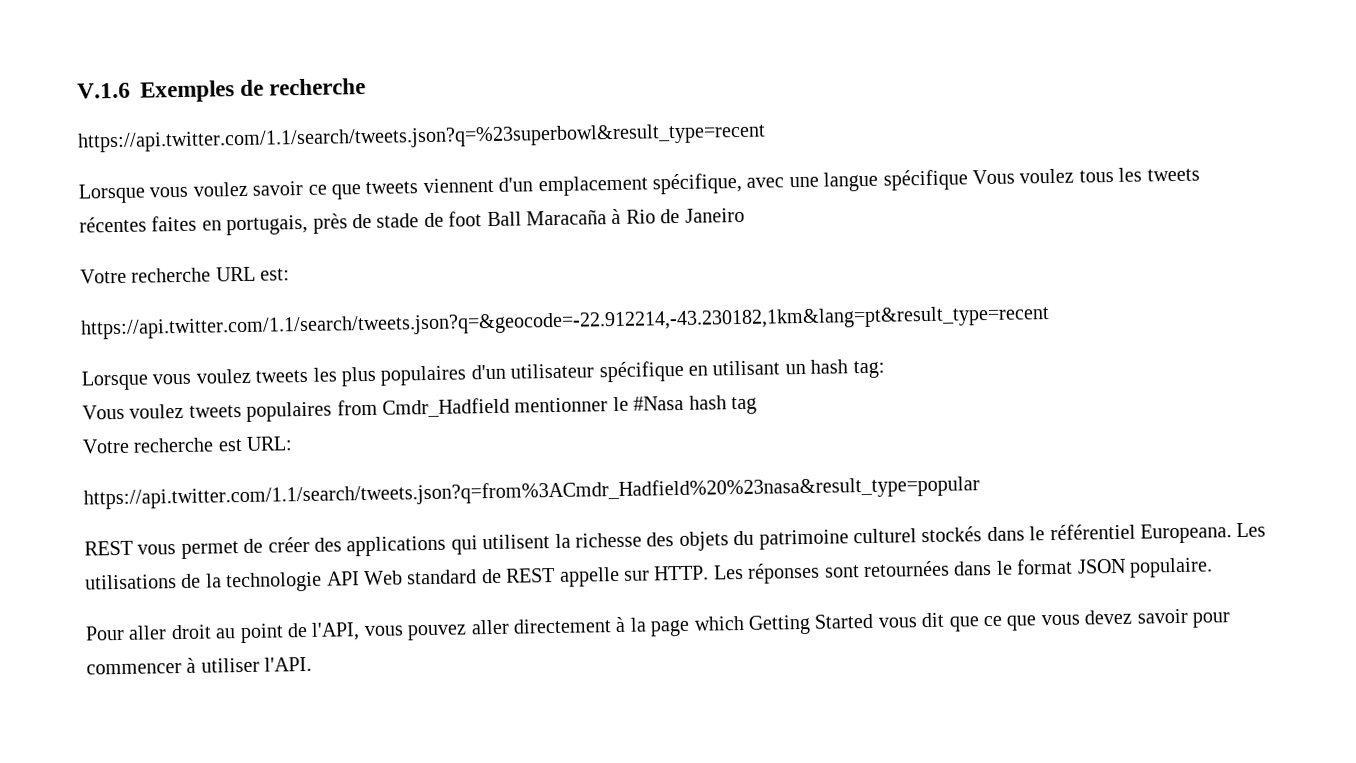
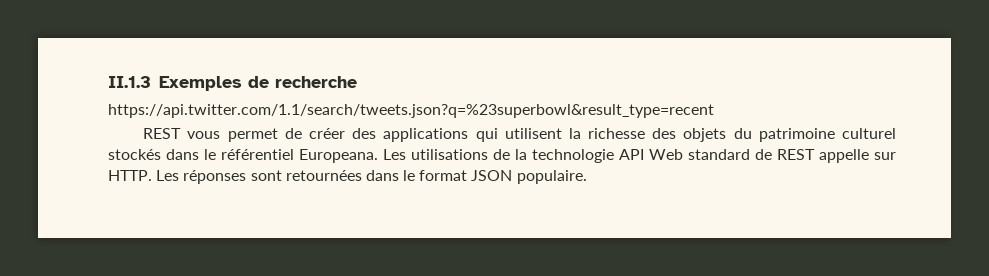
[77,82,131,99] V.1.6 -> [108,76,151,88] II.1.3
[78,167,1200,204] [79,207,745,236] [80,266,291,284] [80,305,1050,340] [81,359,885,391] [82,395,757,422] [82,436,294,454] [83,475,980,510] // Lorsque vous voulez savoir ce que tweets viennent d'un emplacement spécifique, avec une langue spécifique Vous voulez tous les tweets récentes faites en portugais, près de stade de foot Ball Maracaña à Rio de Janeiro // Votre recherche URL est: // https://api.twitter.com/1.1/search/tweets.json?q=&geocode=-22.912214,-43.230182,1km&lang=pt&result_type=recent // Lorsque vous voulez tweets les plus populaires d'un utilisateur spécifique en utilisant un hash tag: // Vous voulez tweets populaires from Cmdr_Hadfield mentionner le #Nasa hash tag // Votre recherche est URL: // https://api.twitter.com/1.1/search/tweets.json?q=from%3ACmdr_Hadfield%20%23nasa&result_type=popular -> (714, 111) none
[85,608,1231,644] [86,656,313,675] // Pour aller droit au point de l'API, vous pouvez aller directement à la page which Getting Started vous dit que ce que vous devez savoir pour commencer à utiliser l'API. -> (587, 177) none

